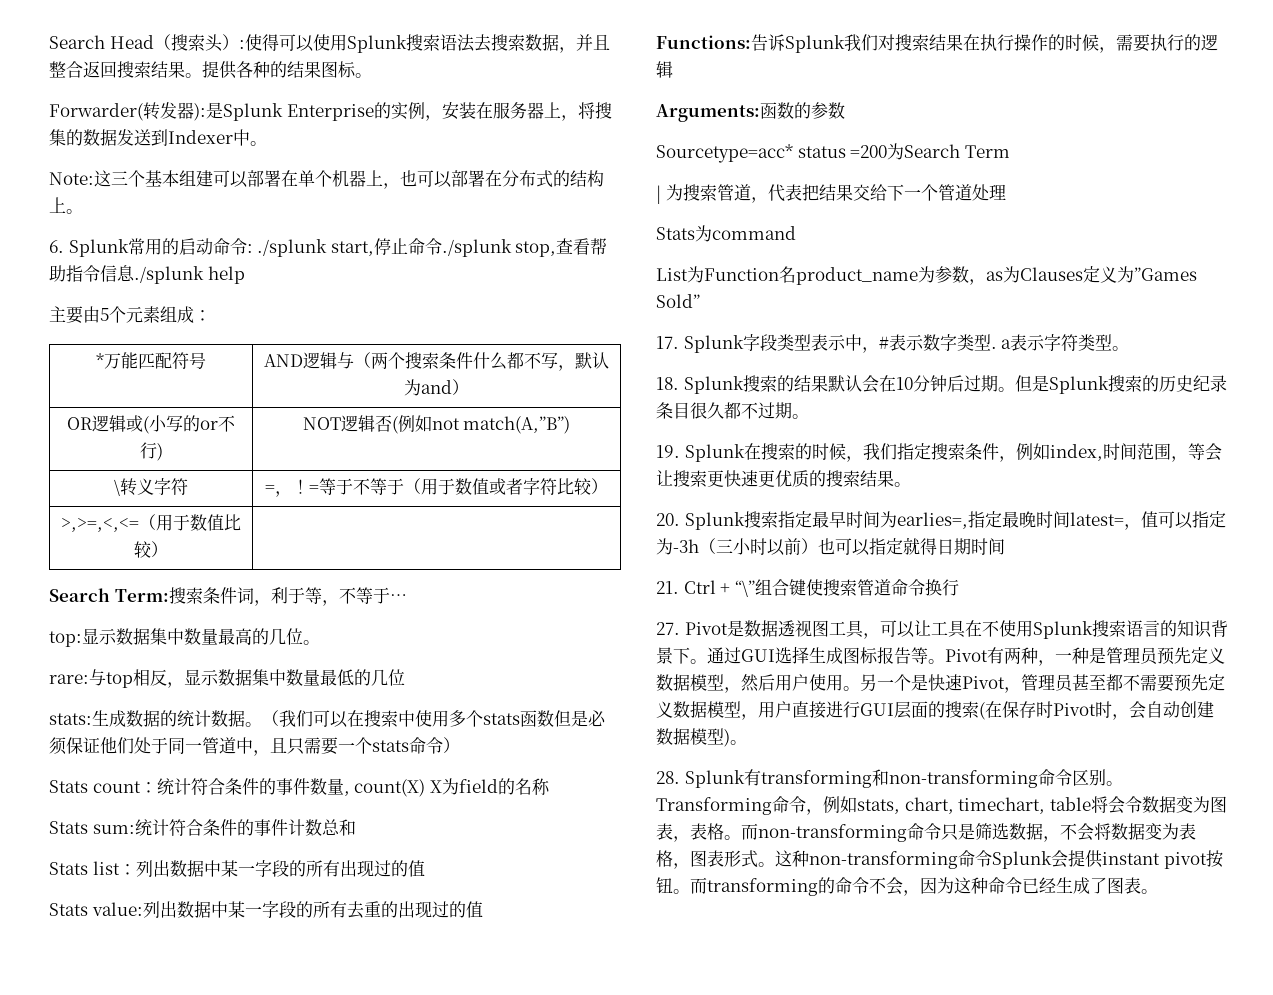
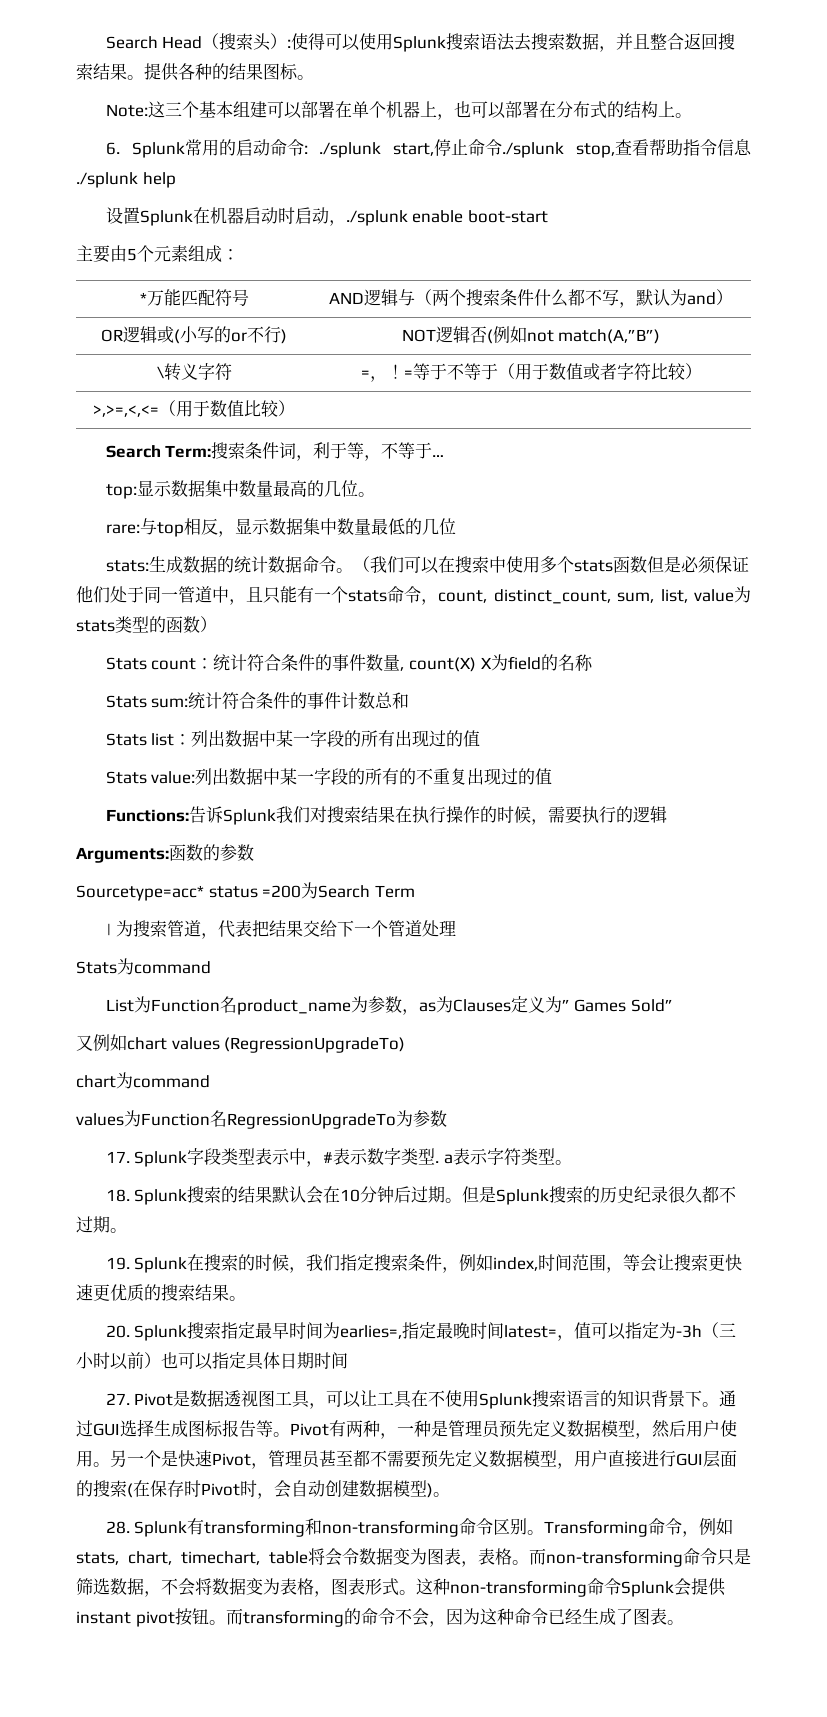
[49,102,612,121] [49,129,267,146] // Forwarder(转发器):是Splunk Enterprise的实例，安装在服务器上，将搜集的数据发送到Indexer中。 -> (314, 77) none
(245, 275) none -> [105,207,549,226] // 设置Splunk在机器启动时启动，./splunk enable boot-start
(245, 718) none -> [301,556,336,573] 命令
[304,737,338,755] 需要 -> [280,586,314,603] 能有
(443, 745) none -> [421,586,751,605] [76,616,200,633] ，count, distinct_count, sum, list, value为stats类型的函数
[346,901,398,919] 去重的 -> [399,768,468,785] 的不重复
[1134,267,1197,281] ”Games -> [561,999,627,1012] ” Games
(700, 301) none -> [76,1034,406,1053] [76,1072,210,1089] [76,1110,447,1129] // 又例如chart values (RegressionUpgradeTo) // chart为command // values为Function名RegressionUpgradeTo为参数
[656,402,690,419] 条目 -> (669, 1194) none
[903,537,937,555] 就得 -> [246,1352,280,1370] 具体
[656,579,959,597] // 21. Ctrl + “\”组合键使搜索管道命令换行 -> (348, 1360) none

